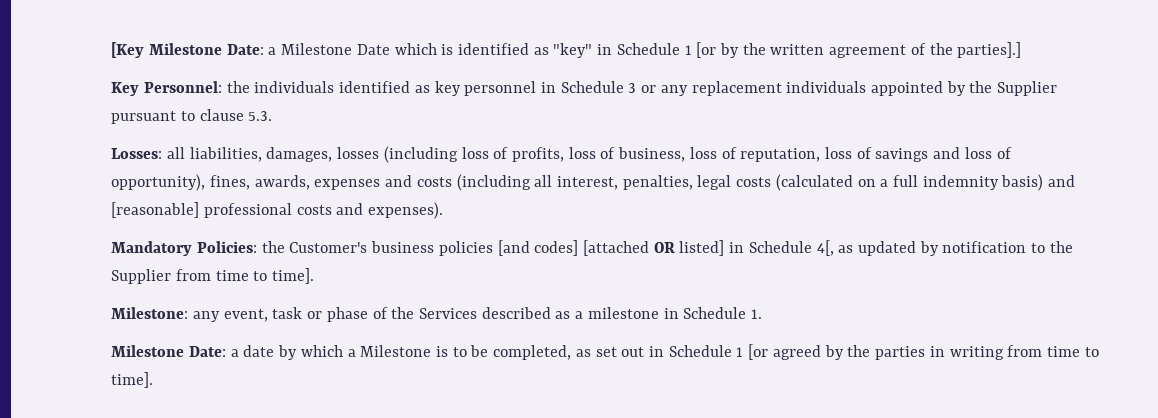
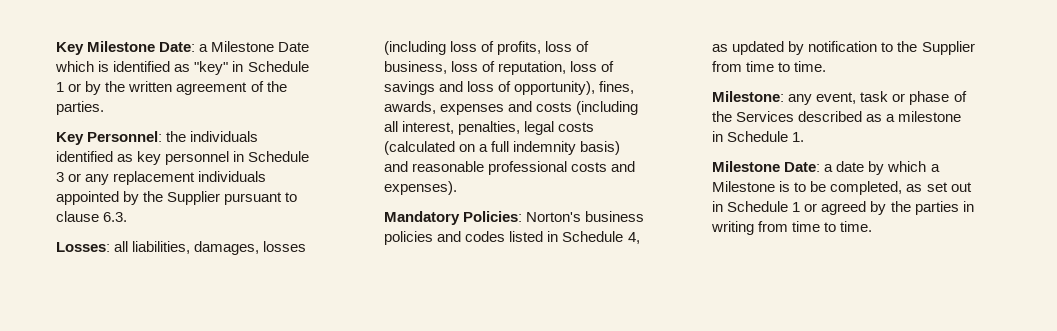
[111,42,145,58] [Key -> [56,42,85,55] Key
[696,42,717,58] [or -> [68,83,82,92] or
[957,42,1022,58] parties].] -> [56,101,105,115] parties.
[248,111,273,121] 5.3. -> [103,212,128,222] 6.3.
[111,202,200,218] [reasonable] -> [412,161,485,172] reasonable
[261,240,834,256] the Customer's business policies [and codes] [attached OR listed] in Schedule 4[, -> [526,211,645,222] [384,231,640,245] Norton's business policies and codes listed in Schedule 4,
[272,268,315,284] time]. -> [794,61,827,72] time.
[748,344,769,360] [or -> [804,203,818,212] or
[111,372,154,388] time]. -> [840,221,873,232] time.

